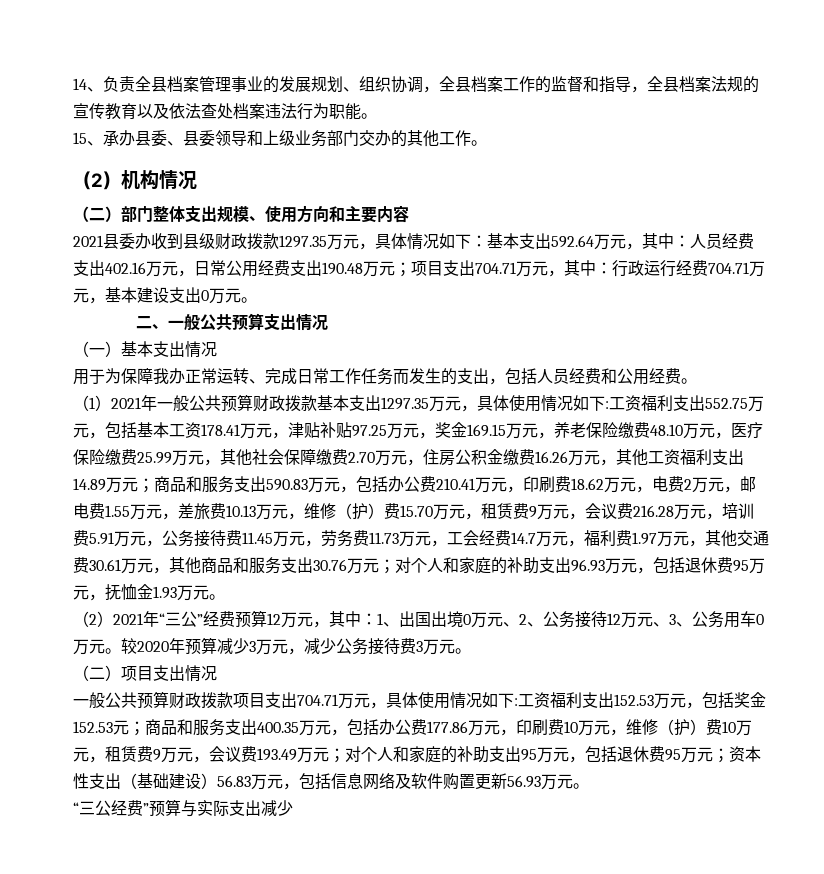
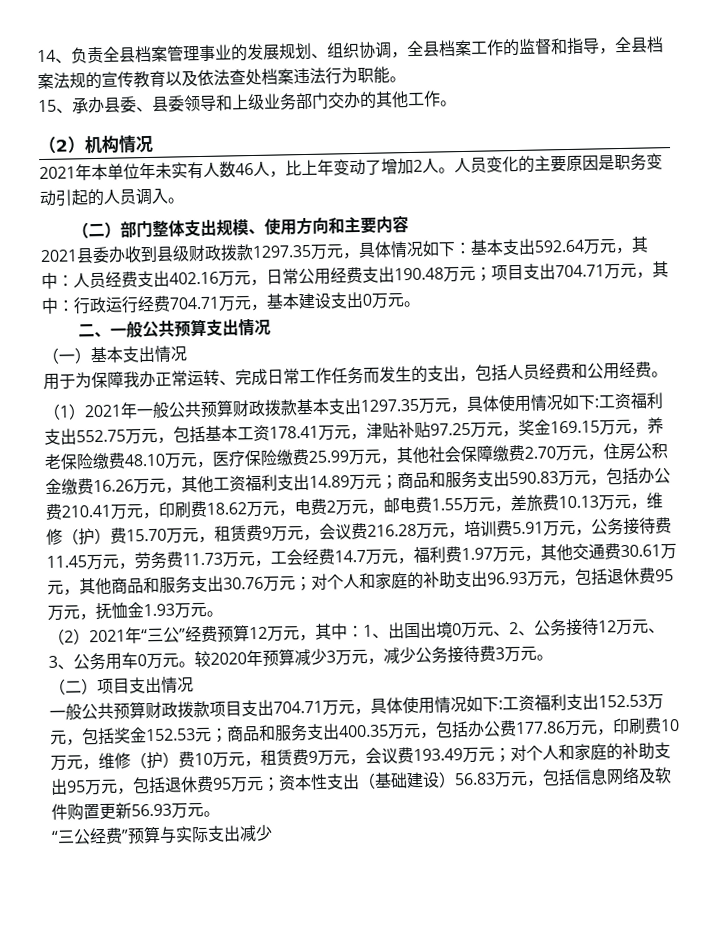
(197, 180) none -> [39,153,663,181] [39,187,184,207] // 2021年本单位年未实有人数46人，比上年变动了增加2人。人员变化的主要原因是职务变动引起的人员调入。

